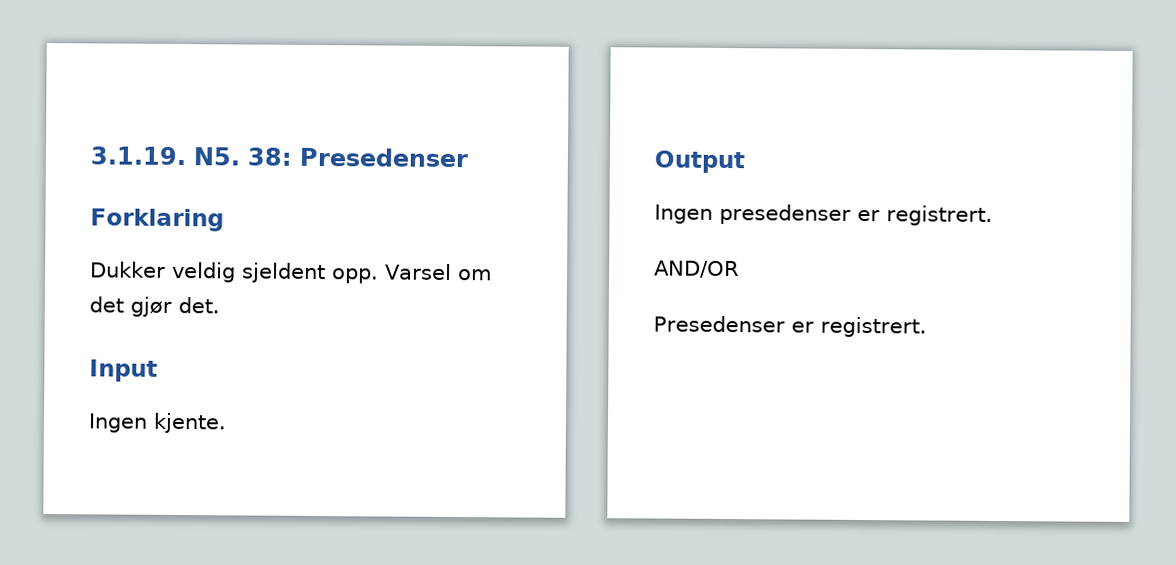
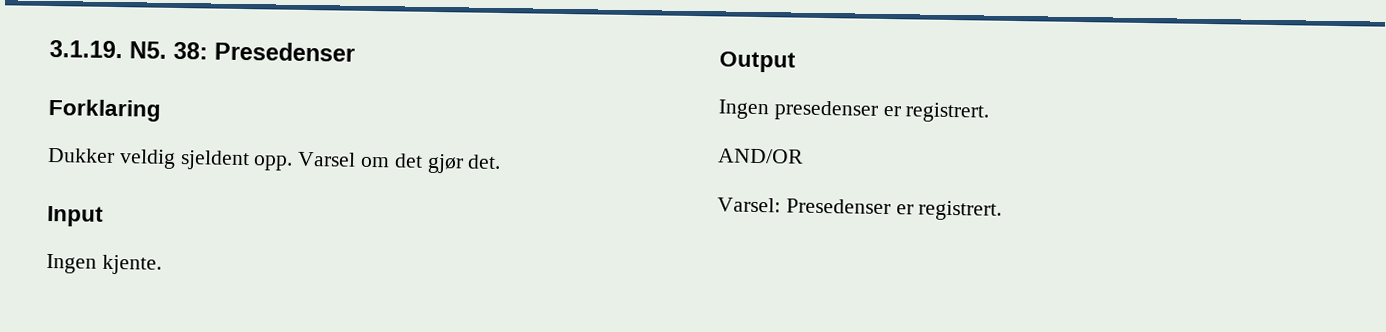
(740, 269) none -> [717,197,781,213] Varsel:

